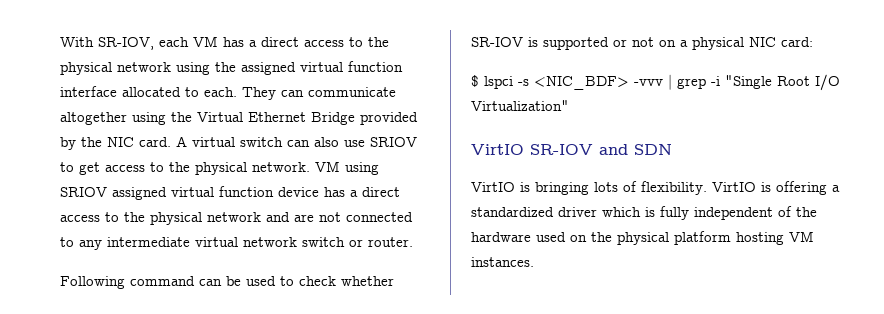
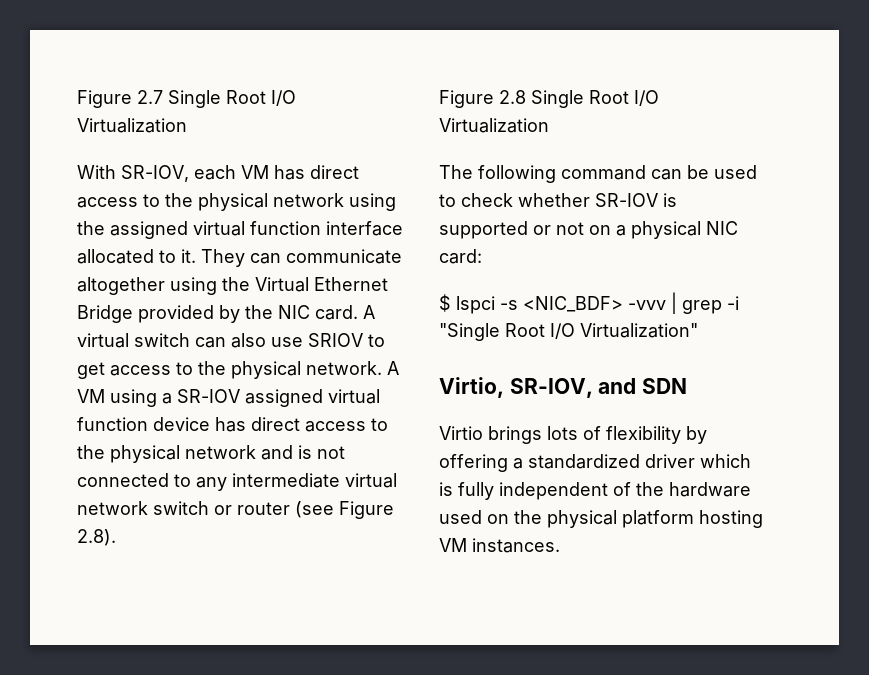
(60, 42) none -> [77,90,296,108] [77,118,187,133] Figure 2.7 Single Root I/O Virtualization //
[249,40,257,47] a -> (305, 172) none
[204,87,237,97] each. -> [181,249,196,263] it.
(310, 167) none -> [387,361,399,375] A
[60,187,107,197] SRIOV -> [162,389,240,404] a SR-IOV
[350,190,358,197] a -> (246, 424) none
[294,214,314,222] are -> [298,445,312,459] is
[368,237,413,247] [60,276,125,289] router. // Following -> [237,501,394,519] [77,529,116,546] [439,90,659,108] [439,118,549,133] [439,165,556,183] router (see Figure 2.8). // Figure 2.8 Single Root I/O Virtualization // The following
[471,144,593,155] VirtIO SR-IOV -> [439,377,593,398] Virtio, SR-IOV,
[471,181,771,195] VirtIO is bringing lots of flexibility. VirtIO is -> [439,426,707,444] Virtio brings lots of flexibility by

